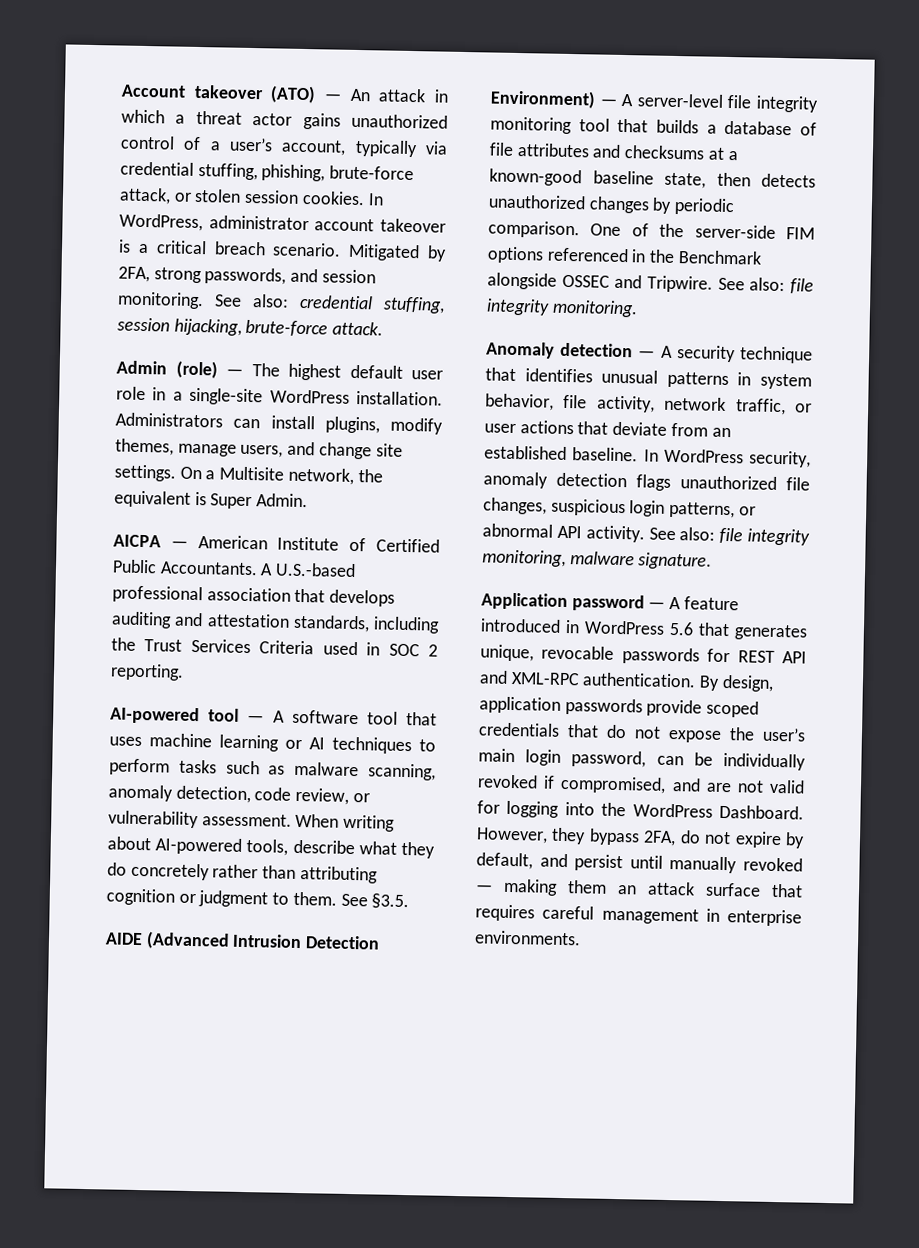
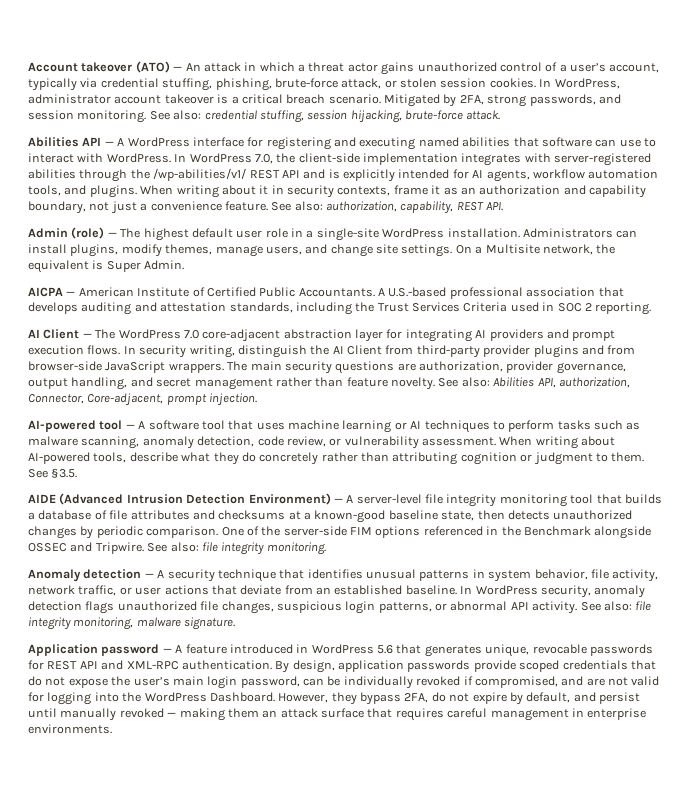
(384, 328) none -> [28,137,656,150] [28,153,652,166] [28,168,659,182] [28,185,646,198] [28,201,504,214] // Abilities API — A WordPress interface for registering and executing named abilities that software can use to interact with WordPress. In WordPress 7.0, the client-side implementation integrates with server-registered abilities through the /wp-abilities/v1/ REST API and is explicitly intended for AI agents, workflow automation tools, and plugins. When writing about it in security contexts, frame it as an authorization and capability boundary, not just a convenience feature. See also: authorization, capability, REST API.
(184, 672) none -> [28,329,616,342] [28,345,636,358] [28,361,626,374] [28,377,630,390] [28,393,258,406] // AI Client — The WordPress 7.0 core-adjacent abstraction layer for integrating AI providers and prompt execution flows. In security writing, distinguish the AI Client from third-party provider plugins and from browser-side JavaScript wrappers. The main security questions are authorization, provider governance, output handling, and secret management rather than feature novelty. See also: Abilities API, authorization, Connector, Core-adjacent, prompt injection.

